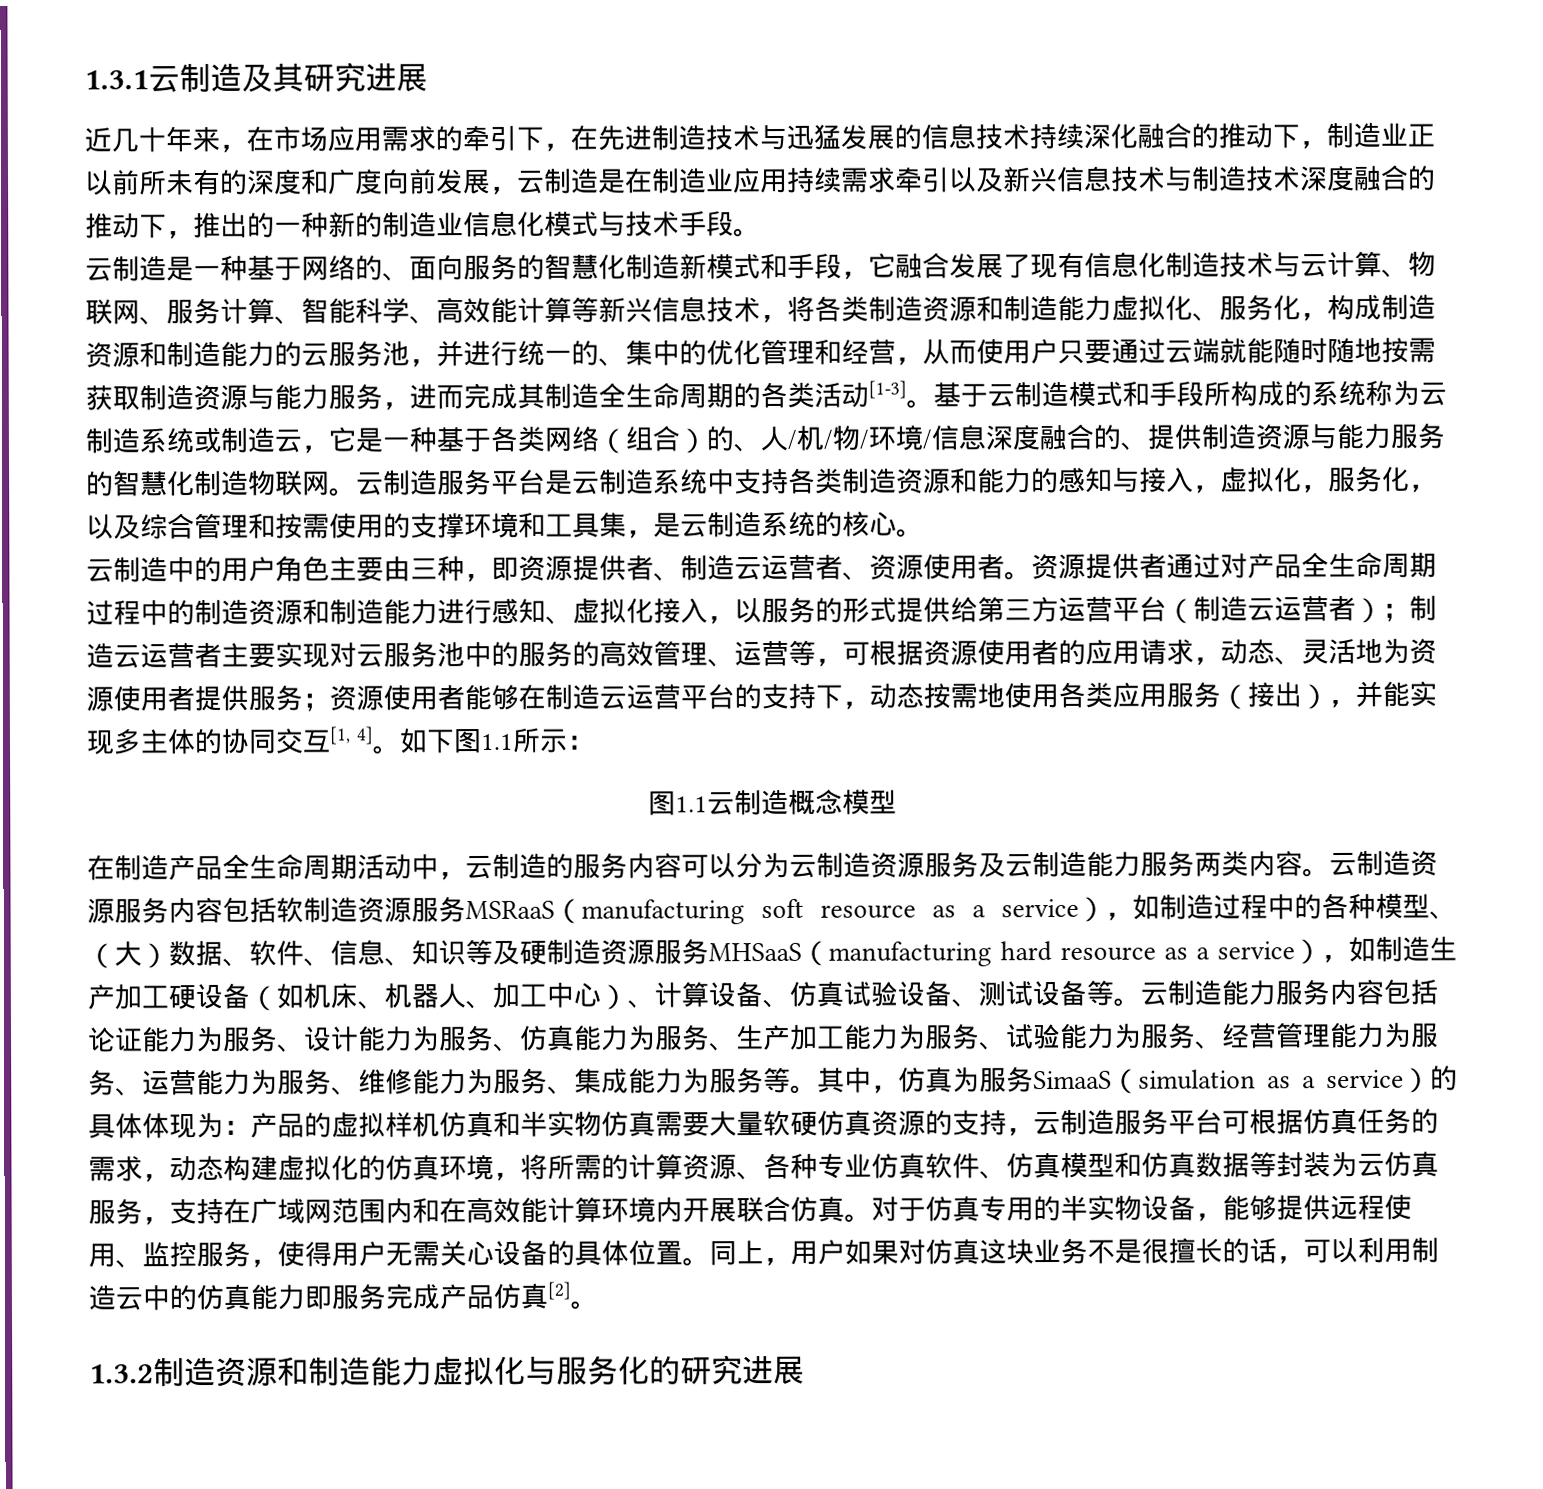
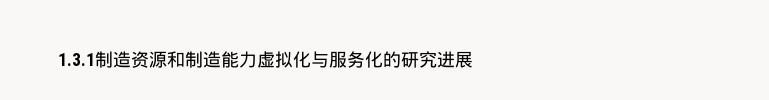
[148,62,428,93] [84,122,1435,153] [84,164,1436,196] [85,210,761,240] [85,250,1436,282] [85,294,1436,326] [85,337,1436,368] [85,380,907,411] [906,380,1447,409] [85,422,1445,454] [86,465,1437,497] [86,511,924,540] [86,551,1437,583] [86,595,1437,626] [86,638,1437,669] [86,680,1437,712] [86,726,374,755] [373,727,596,755] [647,788,897,816] [87,850,1438,881] [87,892,1457,925] [87,936,1457,969] [87,978,1438,1011] [87,1022,1439,1053] [88,1065,1458,1097] [88,1107,1439,1139] [88,1151,1439,1183] [88,1194,1412,1226] [88,1237,1439,1269] [88,1281,571,1311] [570,1300,598,1310] [89,1364,154,1384] 云制造及其研究进展 // 近几十年来，在市场应用需求的牵引下，在先进制造技术与迅猛发展的信息技术持续深化融合的推动下，制造业正以前所未有的深度和广度向前发展，云制造是在制造业应用持续需求牵引以及新兴信息技术与制造技术深度融合的推动下，推出的一种新的制造业信息化模式与技术手段。 // 云制造是一种基于网络的、面向服务的智慧化制造新模式和手段，它融合发展了现有信息化制造技术与云计算、物联网、服务计算、智能科学、高效能计算等新兴信息技术，将各类制造资源和制造能力虚拟化、服务化，构成制造资源和制造能力的云服务池，并进行统一的、集中的优化管理和经营，从而使用户只要通过云端就能随时随地按需获取制造资源与能力服务，进而完成其制造全生命周期的各类活动[1-3]。基于云制造模式和手段所构成的系统称为云制造系统或制造云，它是一种基于各类网络（组合）的、人/机/物/环境/信息深度融合的、提供制造资源与能力服务的智慧化制造物联网。云制造服务平台是云制造系统中支持各类制造资源和能力的感知与接入，虚拟化，服务化，以及综合管理和按需使用的支撑环境和工具集，是云制造系统的核心。 // 云制造中的用户角色主要由三种，即资源提供者、制造云运营者、资源使用者。资源提供者通过对产品全生命周期过程中的制造资源和制造能力进行感知、虚拟化接入，以服务的形式提供给第三方运营平台（制造云运营者）；制造云运营者主要实现对云服务池中的服务的高效管理、运营等，可根据资源使用者的应用请求，动态、灵活地为资源使用者提供服务；资源使用者能够在制造云运营平台的支持下，动态按需地使用各类应用服务（接出），并能实现多主体的协同交互[1, 4]。如下图1.1所示： // 图1.1云制造概念模型 // 在制造产品全生命周期活动中，云制造的服务内容可以分为云制造资源服务及云制造能力服务两类内容。云制造资源服务内容包括软制造资源服务MSRaaS（manufacturing soft resource as a service），如制造过程中的各种模型、（大）数据、软件、信息、知识等及硬制造资源服务MHSaaS（manufacturing hard resource as a service），如制造生产加工硬设备（如机床、机器人、加工中心）、计算设备、仿真试验设备、测试设备等。云制造能力服务内容包括论证能力为服务、设计能力为服务、仿真能力为服务、生产加工能力为服务、试验能力为服务、经营管理能力为服务、运营能力为服务、维修能力为服务、集成能力为服务等。其中，仿真为服务SimaaS（simulation as a service）的具体体现为：产品的虚拟样机仿真和半实物仿真需要大量软硬仿真资源的支持，云制造服务平台可根据仿真任务的需求，动态构建虚拟化的仿真环境，将所需的计算资源、各种专业仿真软件、仿真模型和仿真数据等封装为云仿真服务，支持在广域网范围内和在高效能计算环境内开展联合仿真。对于仿真专用的半实物设备，能够提供远程使用、监控服务，使得用户无需关心设备的具体位置。同上，用户如果对仿真这块业务不是很擅长的话，可以利用制造云中的仿真能力即服务完成产品仿真[2]。 // 1.3.2 -> (95, 59) none

